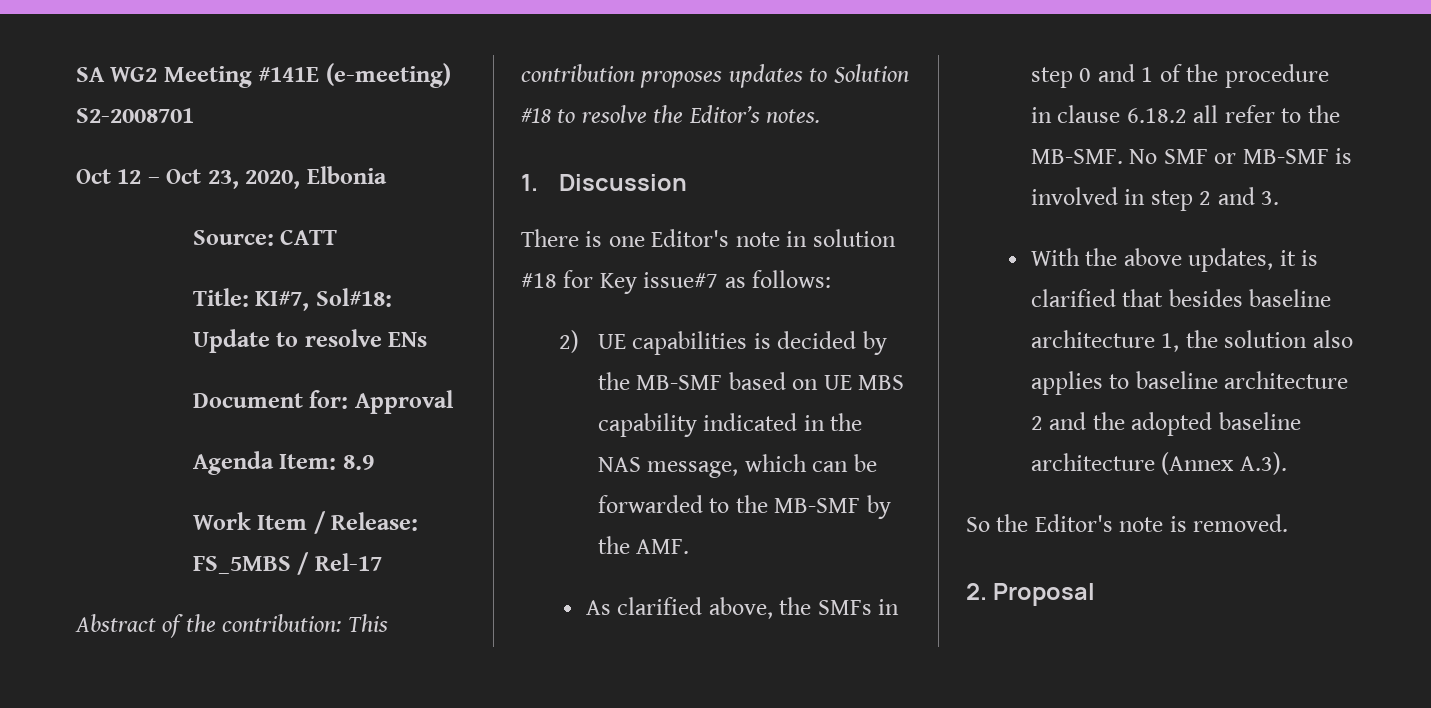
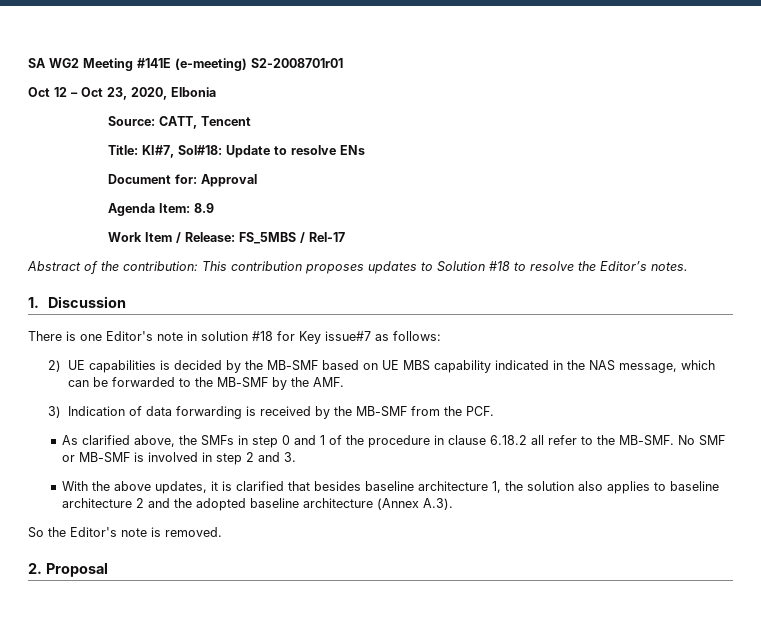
[76,108,194,123] S2-2008701 -> [251,58,343,68] S2-2008701r01
[280,230,338,245] CATT -> [159,116,252,129] CATT, Tencent
(690, 546) none -> [48,406,495,419] // 3) Indication of data forwarding is received by the MB-SMF from the PCF.

